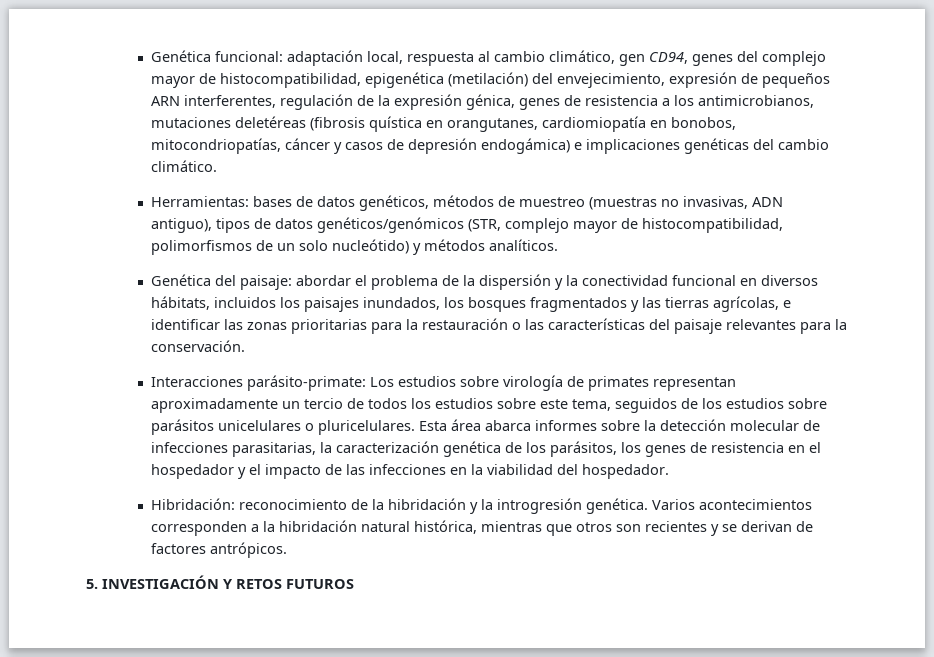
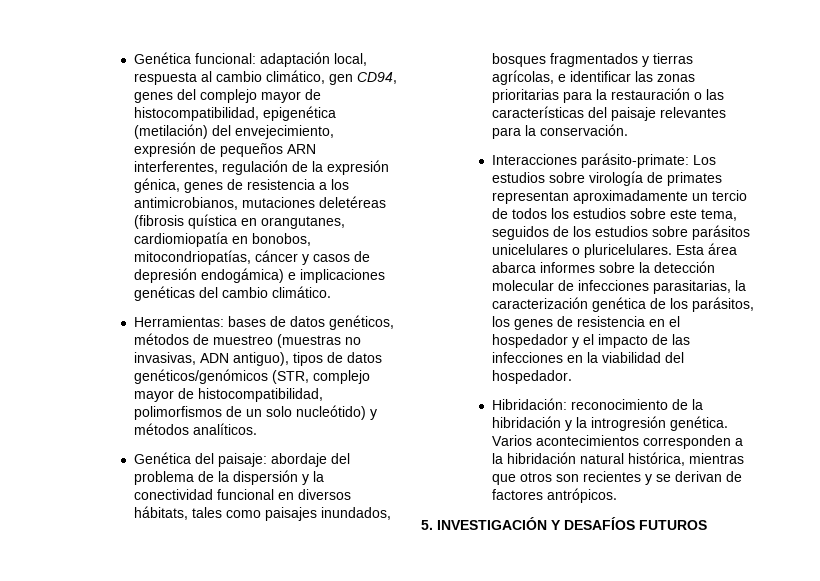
[296,275,368,286] abordar el -> [270,453,350,467] abordaje del
[214,297,301,308] incluidos los -> [191,507,261,518] tales como
[444,297,465,308] los -> (391, 513) none
[642,297,662,308] las -> (649, 61) none
[236,579,282,589] RETOS -> [564,517,635,530] DESAFÍOS

